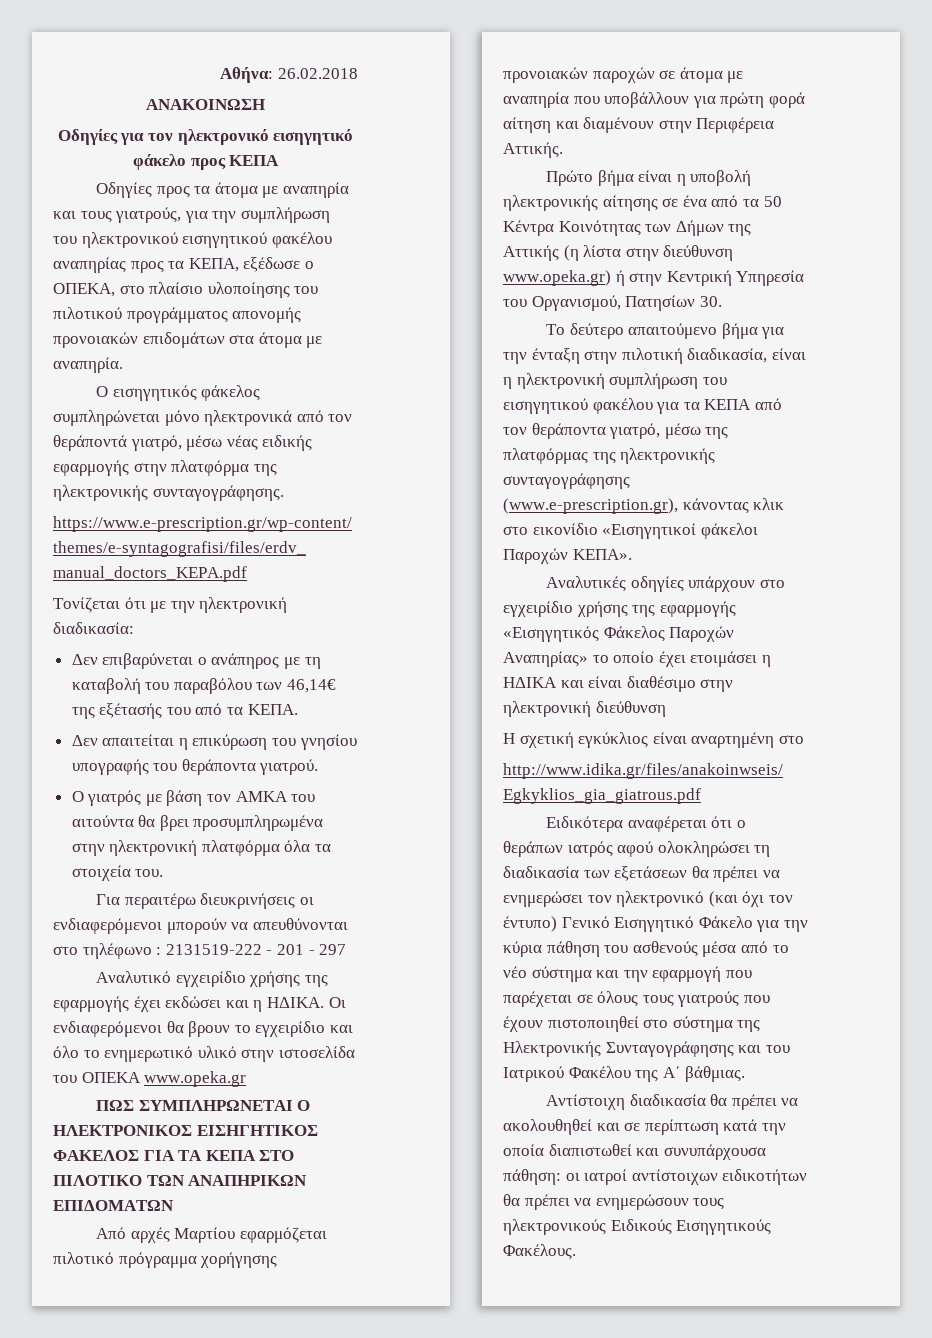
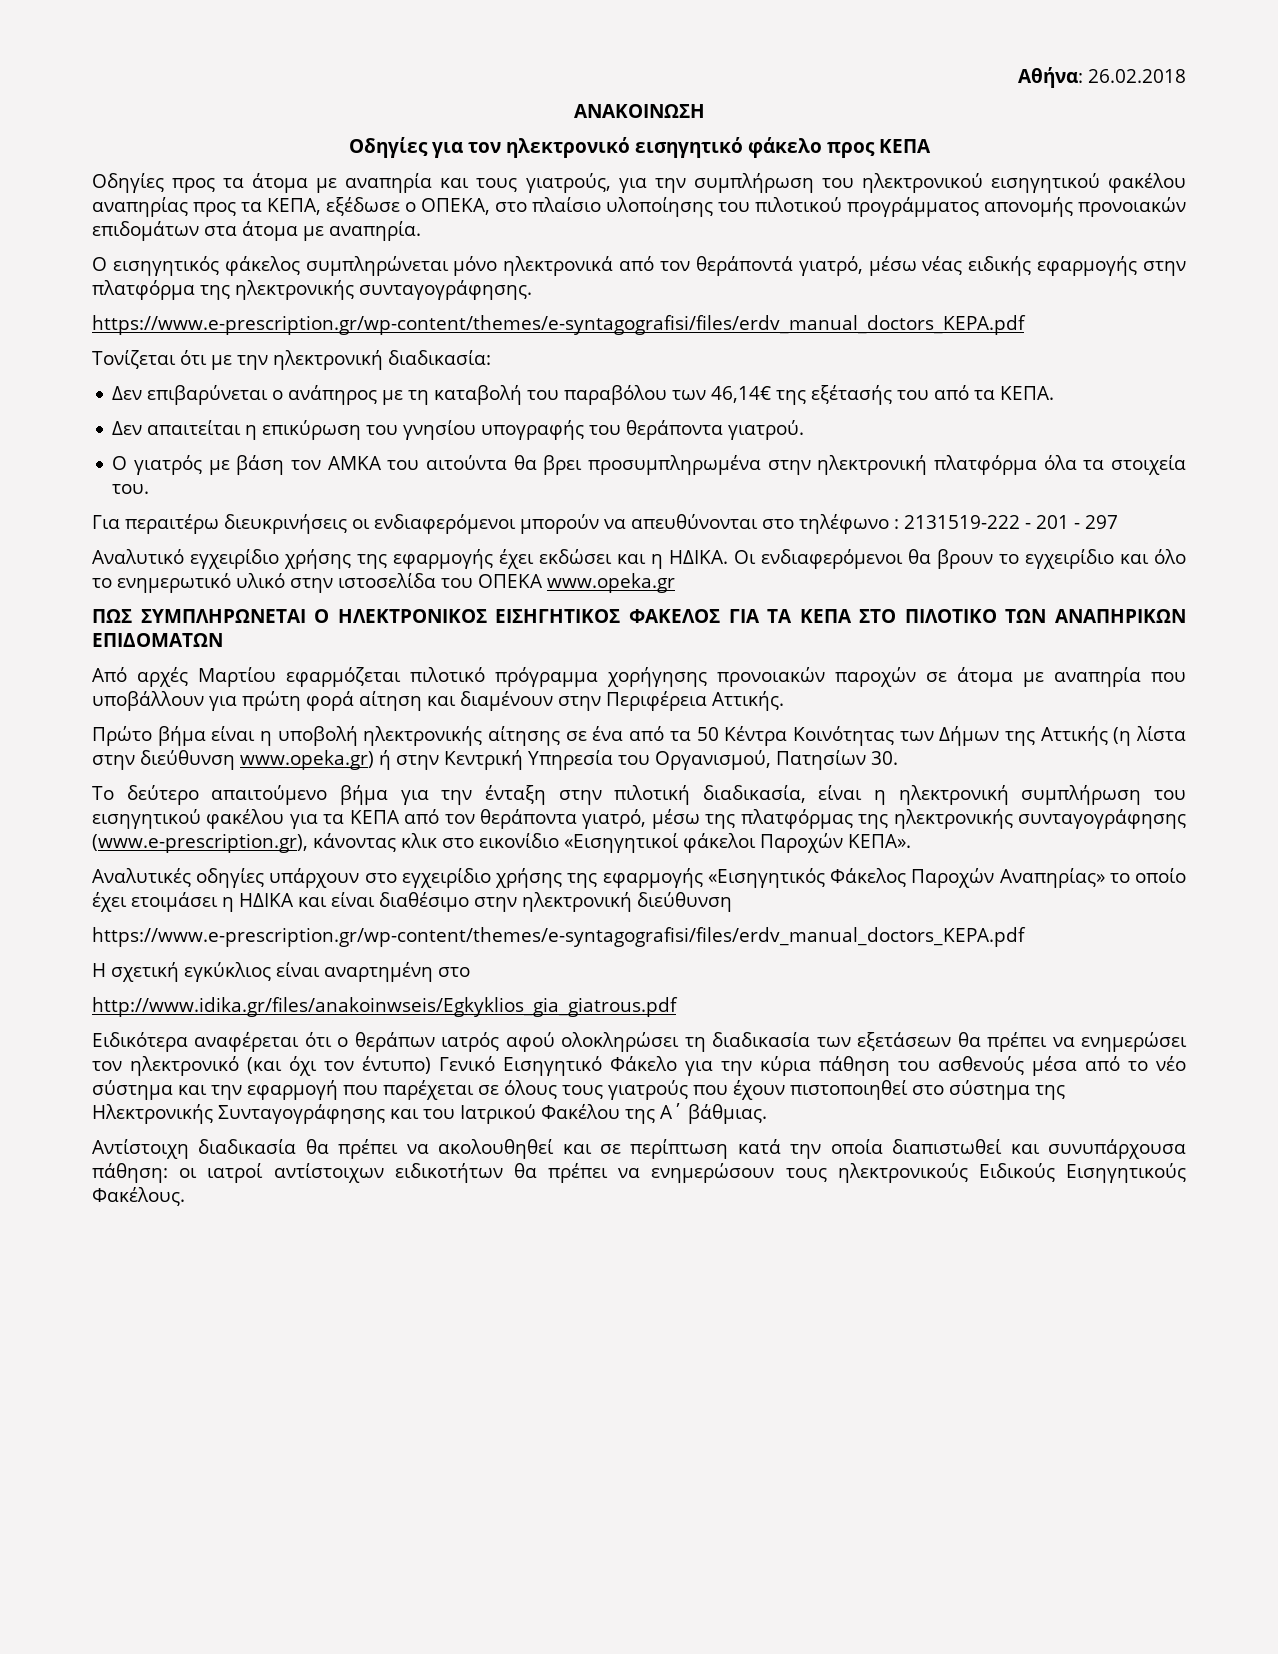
(666, 709) none -> [92,927,1026,947] // https://www.e-prescription.gr/wp-content/themes/e-syntagografisi/files/erdv_manual_doctors_KEPA.pdf

